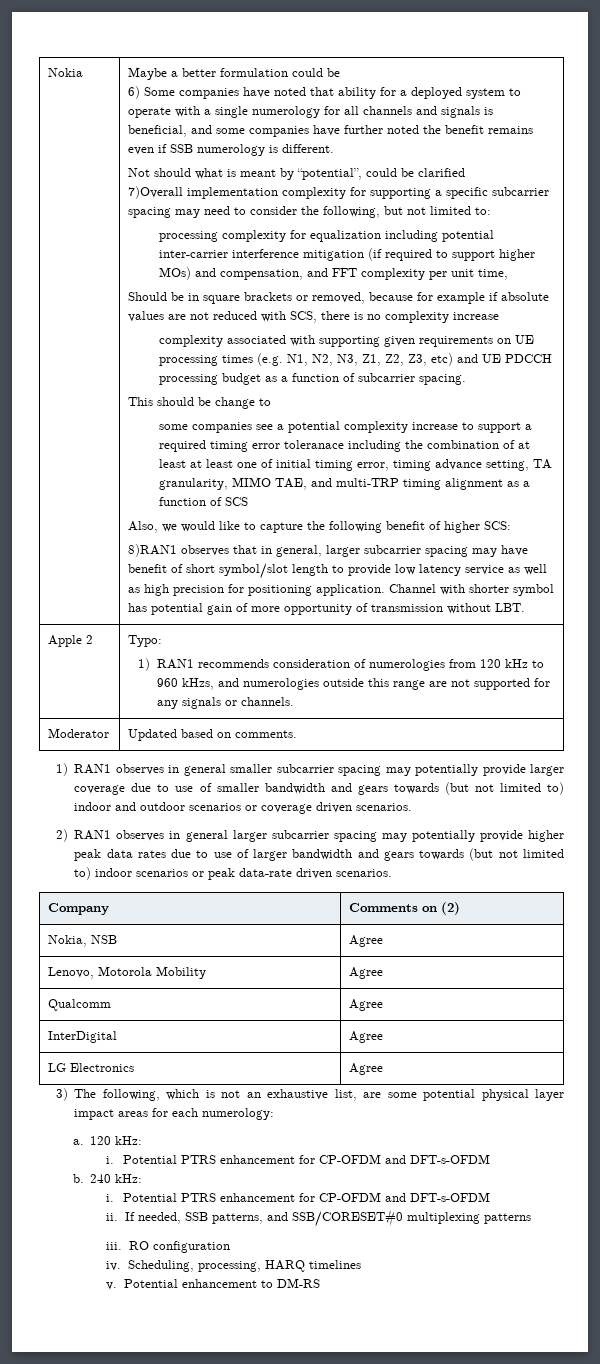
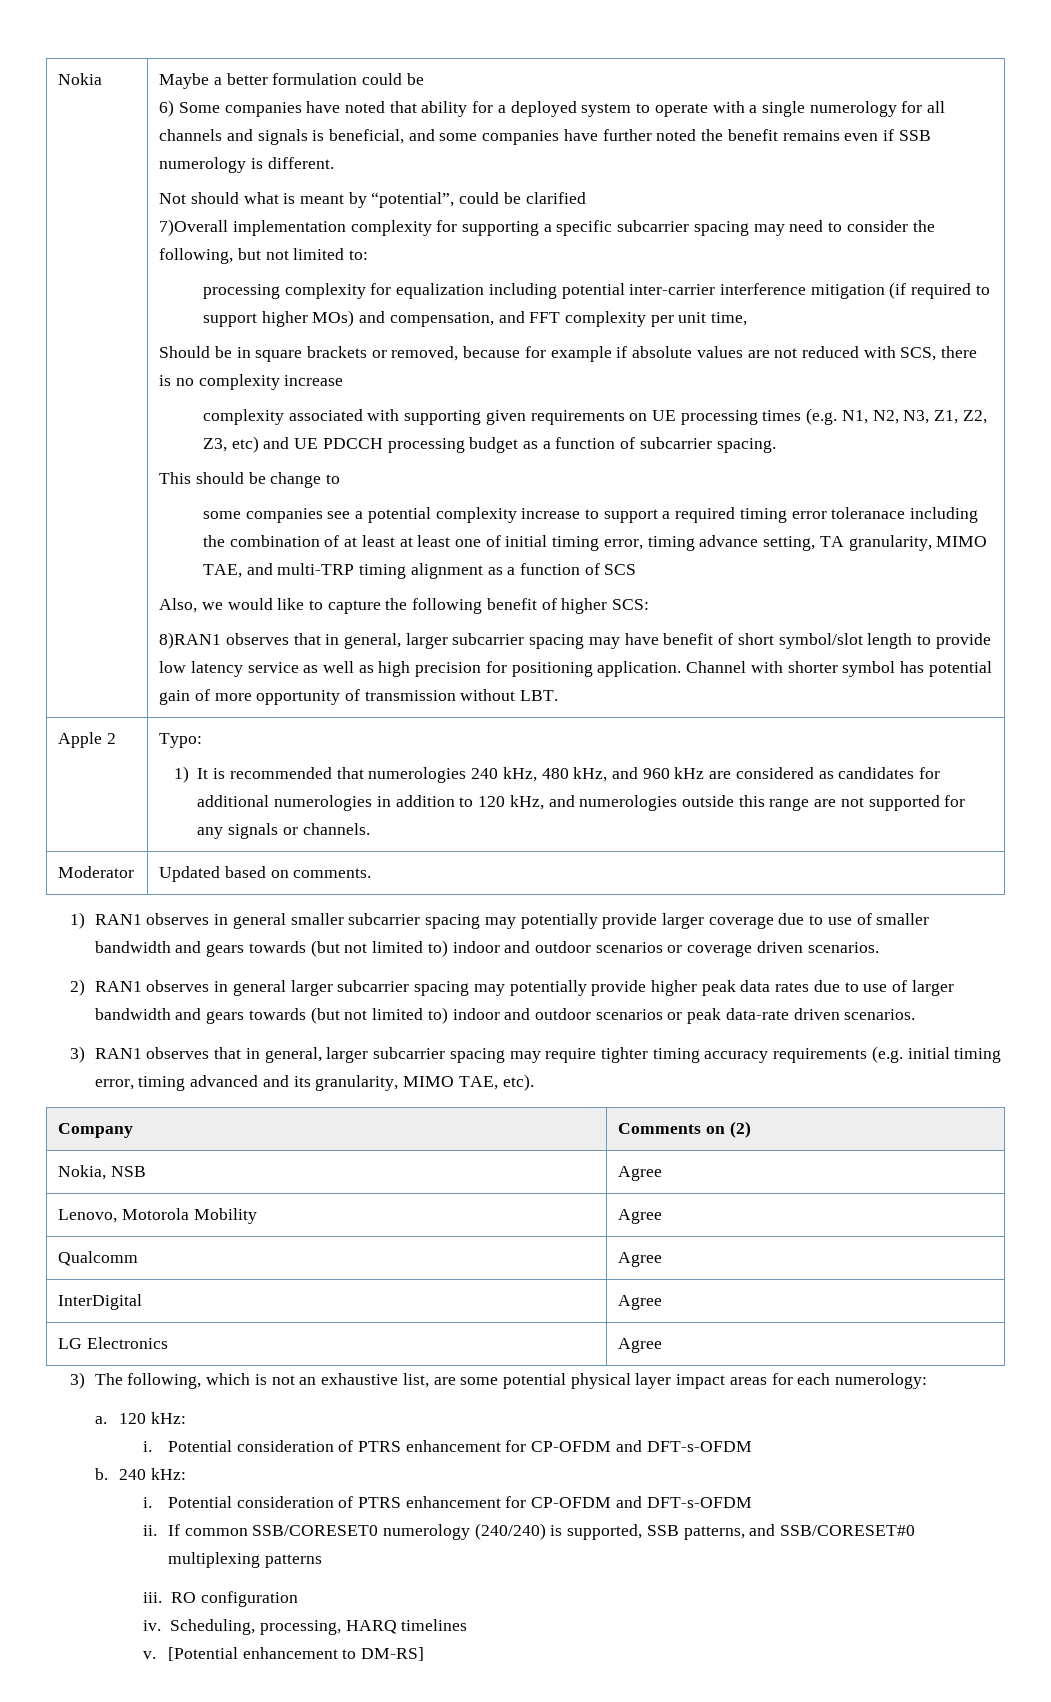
[156,659,544,671] [156,678,214,690] RAN1 recommends consideration of numerologies from 120 kHz to 960 kHzs, -> [197,767,941,783] [197,795,544,811] It is recommended that numerologies 240 kHz, 480 kHz, and 960 kHz are considered as candidates for additional numerologies in addition to 120 kHz,
(133, 872) none -> [504,1008,591,1020] and outdoor
(393, 873) none -> [70,1046,1002,1063] [94,1074,534,1091] // 3) RAN1 observes that in general, larger subcarrier spacing may require tighter timing accuracy requirements (e.g. initial timing error, timing advanced and its granularity, MIMO TAE, etc).
(178, 1159) none -> [236,1440,354,1452] consideration of
(178, 1197) none -> [236,1496,354,1508] consideration of
[137,1212,181,1224] needed, -> [184,1523,643,1540] common SSB/CORESET0 numerology (240/240) is supported,
[123,1279,178,1288] Potential -> [167,1647,238,1661] [Potential
[276,1278,320,1288] DM-RS -> [360,1647,424,1661] DM-RS]

